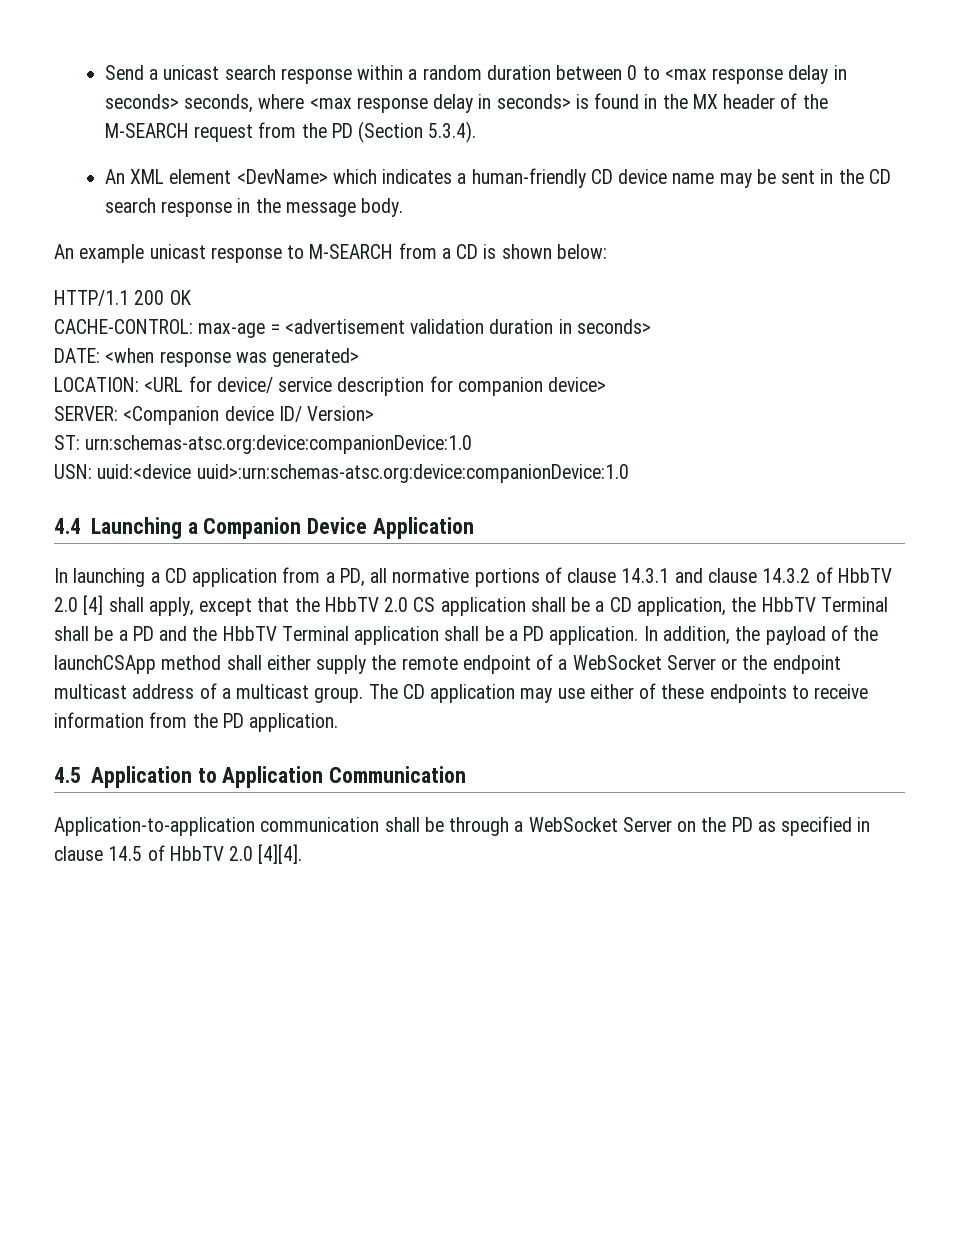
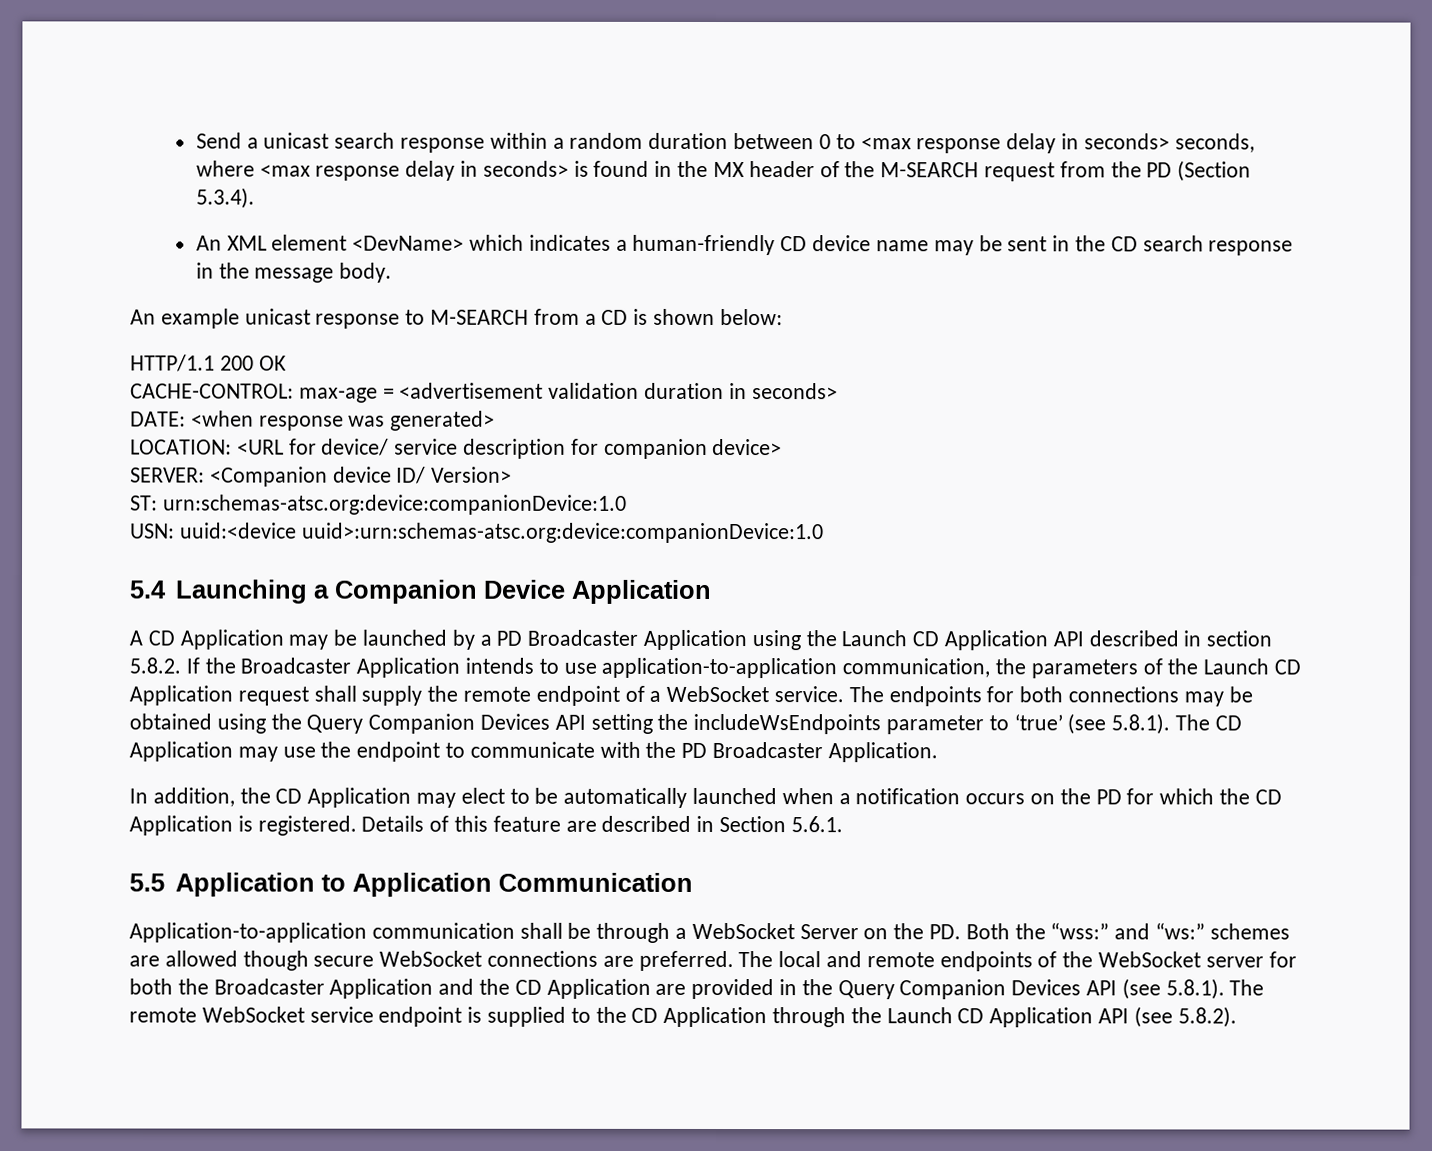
[54,518,81,534] 4.4 -> [129,580,166,599] 5.4
[54,567,892,587] [54,595,888,616] [54,625,879,645] [54,655,311,674] In launching a CD application from a PD, all normative portions of clause 14.3.1 and clause 14.3.2 of HbbTV 2.0 [4] shall apply, except that the HbbTV 2.0 CS application shall be a CD application, the HbbTV Terminal shall be a PD and the HbbTV Terminal application shall be a PD application. In addition, the payload of the launchCSApp method shall either -> [129,629,1273,651] [129,657,1302,679] [129,685,357,706] A CD Application may be launched by a PD Broadcaster Application using the Launch CD Application API described in section 5.8.2. If the Broadcaster Application intends to use application-to-application communication, the parameters of the Launch CD Application request shall
[666,655,841,674] [54,683,869,703] [54,712,339,732] [54,767,81,783] Server or the endpoint multicast address of a multicast group. The CD application may use either of these endpoints to receive information from the PD application. // 4.5 -> [774,686,1253,707] [129,713,1242,735] [129,741,938,763] [129,787,1282,808] [129,815,843,836] [129,873,165,892] service. The endpoints for both connections may be obtained using the Query Companion Devices API setting the includeWsEndpoints parameter to ‘true’ (see 5.8.1). The CD Application may use the endpoint to communicate with the PD Broadcaster Application. // In addition, the CD Application may elect to be automatically launched when a notification occurs on the PD for which the CD Application is registered. Details of this feature are described in Section 5.6.1. // 5.5
[731,816,871,836] [54,844,303,864] PD as specified in clause 14.5 of HbbTV 2.0 [4][4]. -> [929,922,1290,940] [129,950,1297,972] [129,978,1265,1000] [129,1006,1237,1028] PD. Both the “wss:” and “ws:” schemes are allowed though secure WebSocket connections are preferred. The local and remote endpoints of the WebSocket server for both the Broadcaster Application and the CD Application are provided in the Query Companion Devices API (see 5.8.1). The remote WebSocket service endpoint is supplied to the CD Application through the Launch CD Application API (see 5.8.2).

